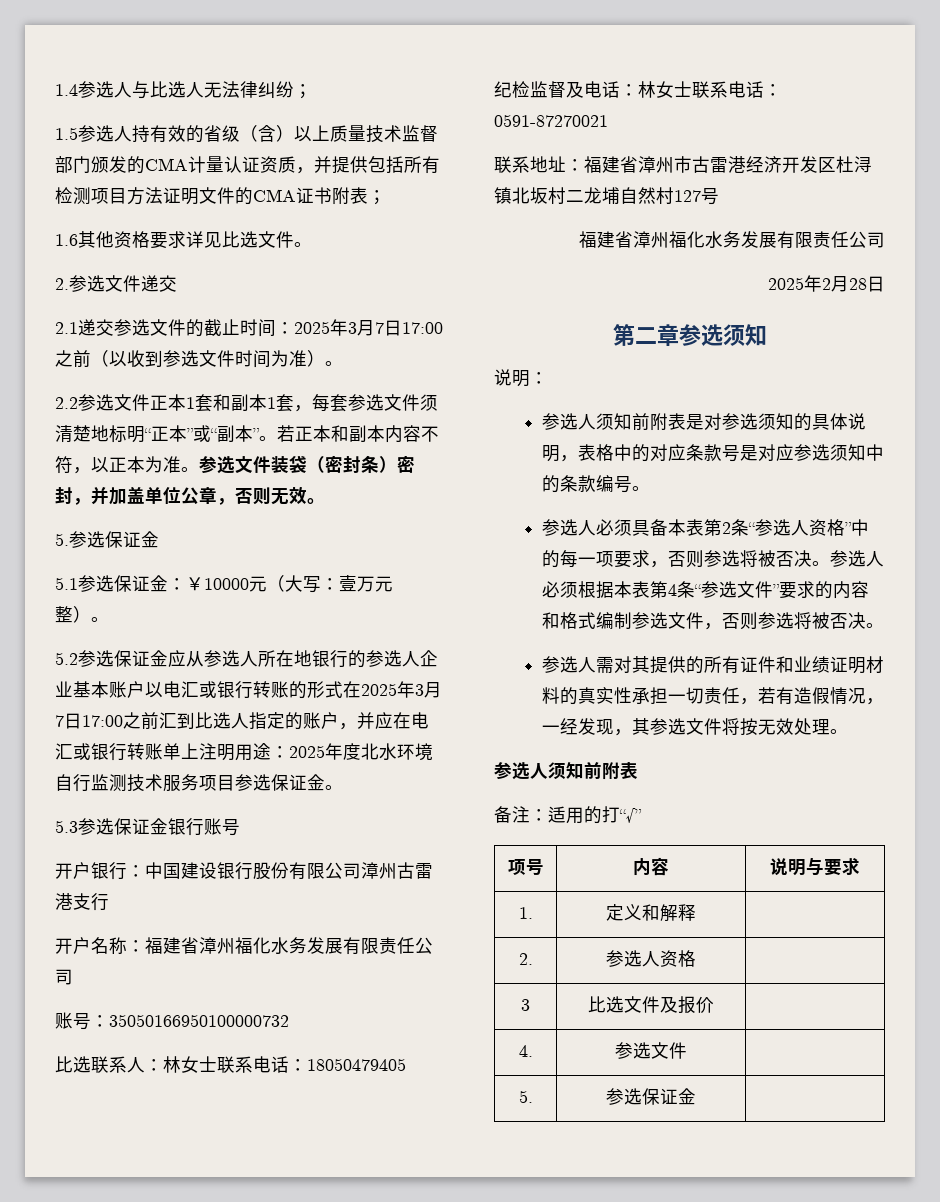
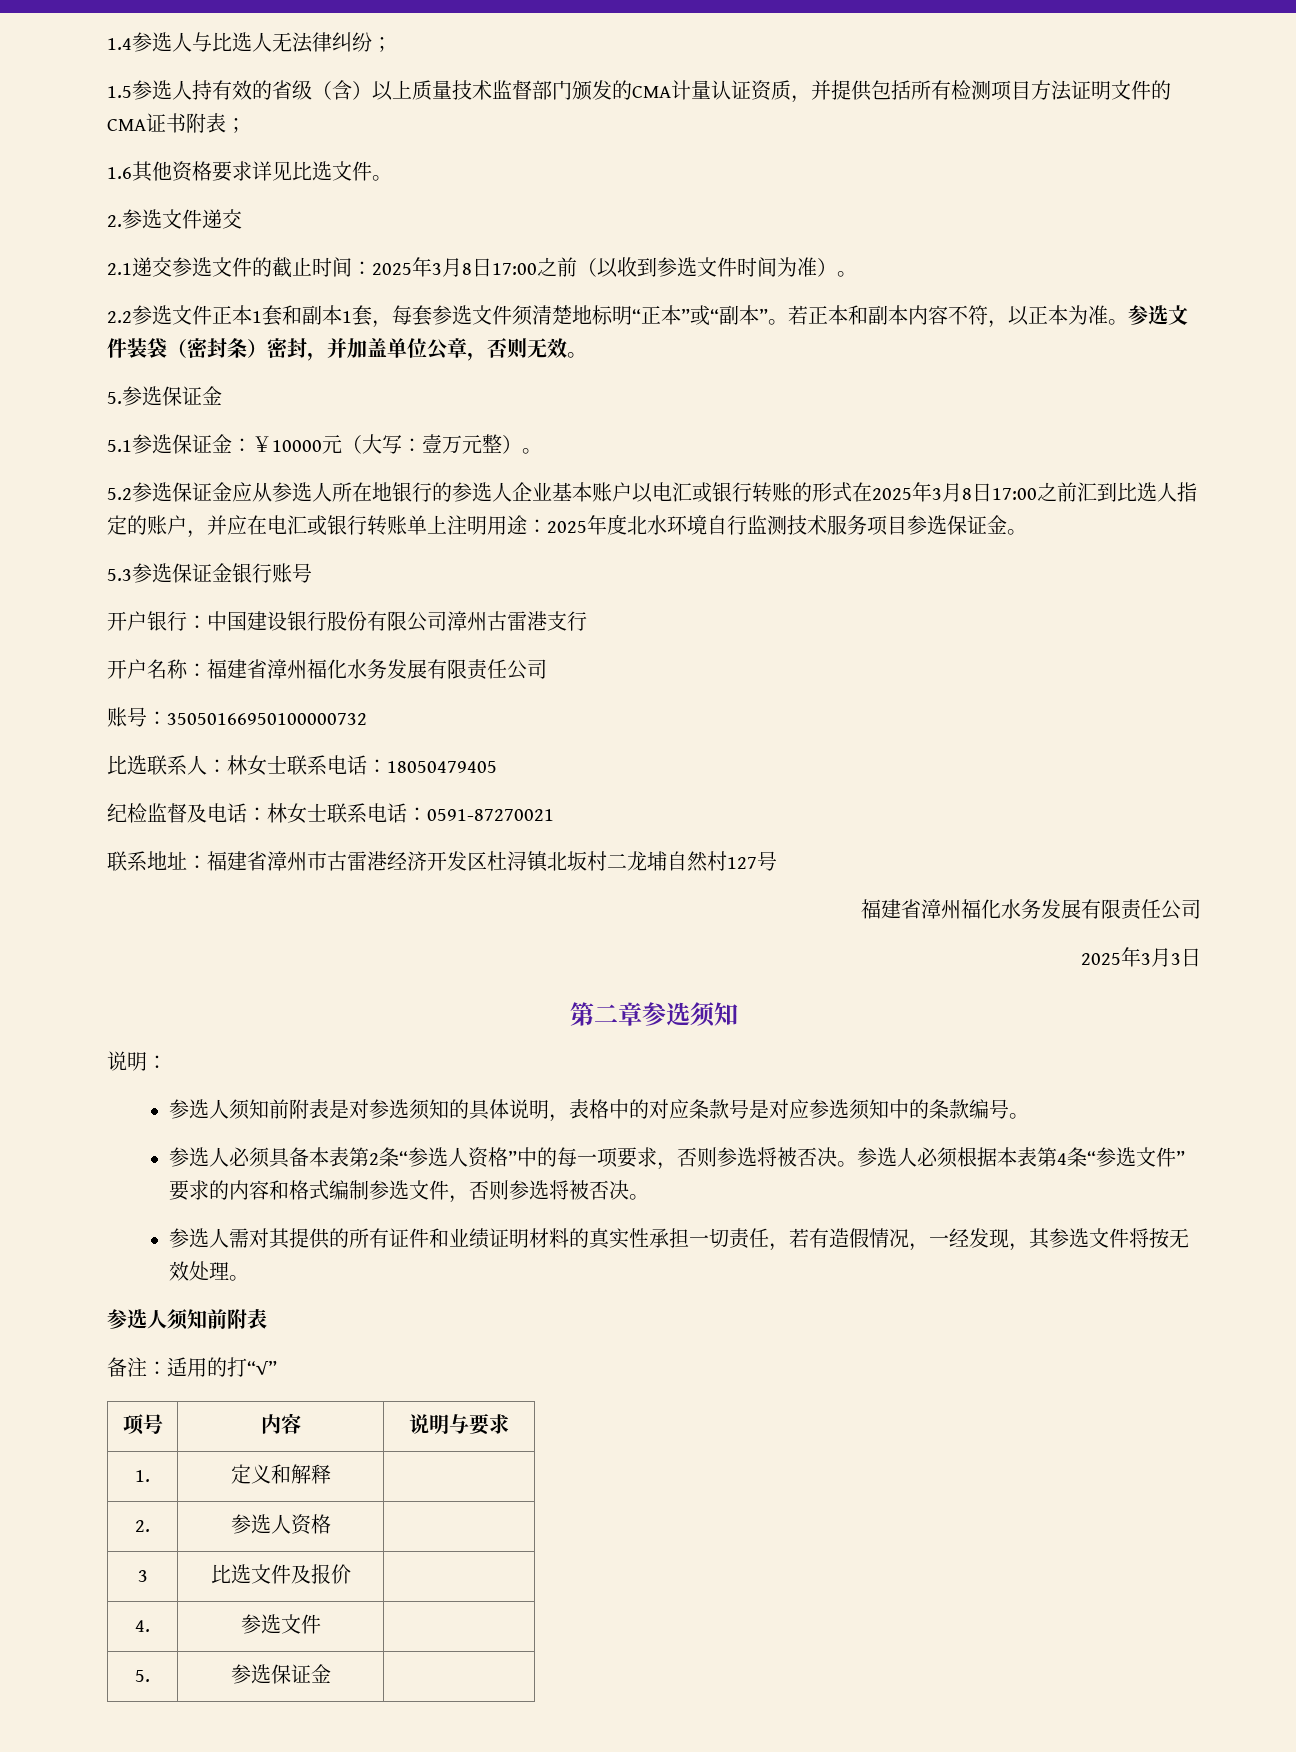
[375,322,384,334] 7 -> [462,263,472,275] 8
[55,715,64,727] 7 -> [962,488,972,500] 8
[822,276,867,292] 2月28 -> [1141,948,1181,967] 3月3

